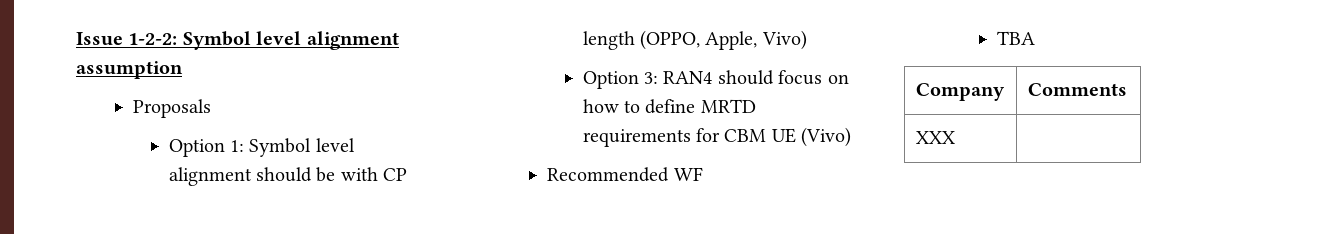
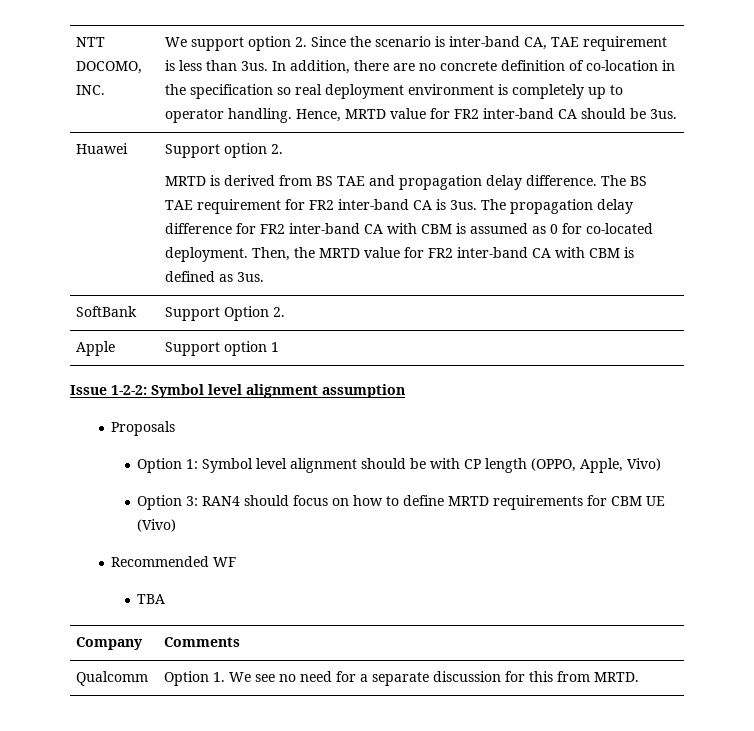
(76, 39) none -> [75,37,105,47] [75,61,142,74] [75,85,105,95] [164,36,667,51] [164,60,675,74] [164,84,623,99] [164,108,677,123] [75,143,128,154] [164,143,283,158] [164,175,647,190] [164,199,633,214] [164,223,653,234] [164,247,634,262] [164,271,264,282] [75,306,137,317] [164,306,285,321] [75,341,115,356] [164,341,279,356] NTT DOCOMO, INC. | We support option 2. Since the scenario is inter-band CA, TAE requirement is less than 3us. In addition, there are no concrete definition of co-location in the specification so real deployment environment is completely up to operator handling. Hence, MRTD value for FR2 inter-band CA should be 3us. // Huawei | Support option 2. // MRTD is derived from BS TAE and propagation delay difference. The BS TAE requirement for FR2 inter-band CA is 3us. The propagation delay difference for FR2 inter-band CA with CBM is assumed as 0 for co-located deployment. Then, the MRTD value for FR2 inter-band CA with CBM is defined as 3us. // SoftBank | Support Option 2. // Apple | Support option 1 //
[915,131,955,144] XXX | -> [75,671,148,686] [163,671,639,686] Qualcomm | Option 1. We see no need for a separate discussion for this from MRTD.

